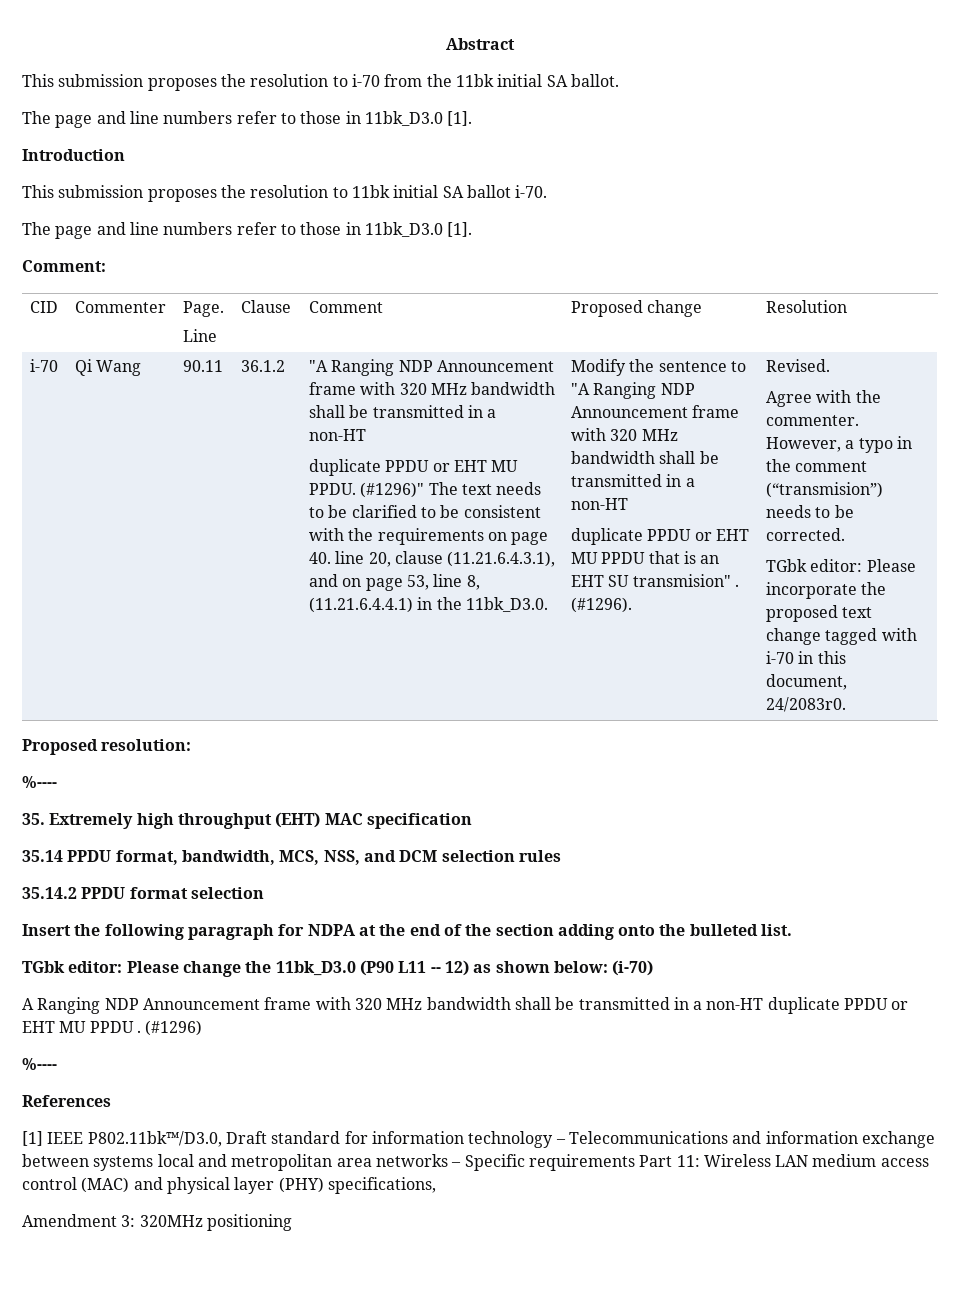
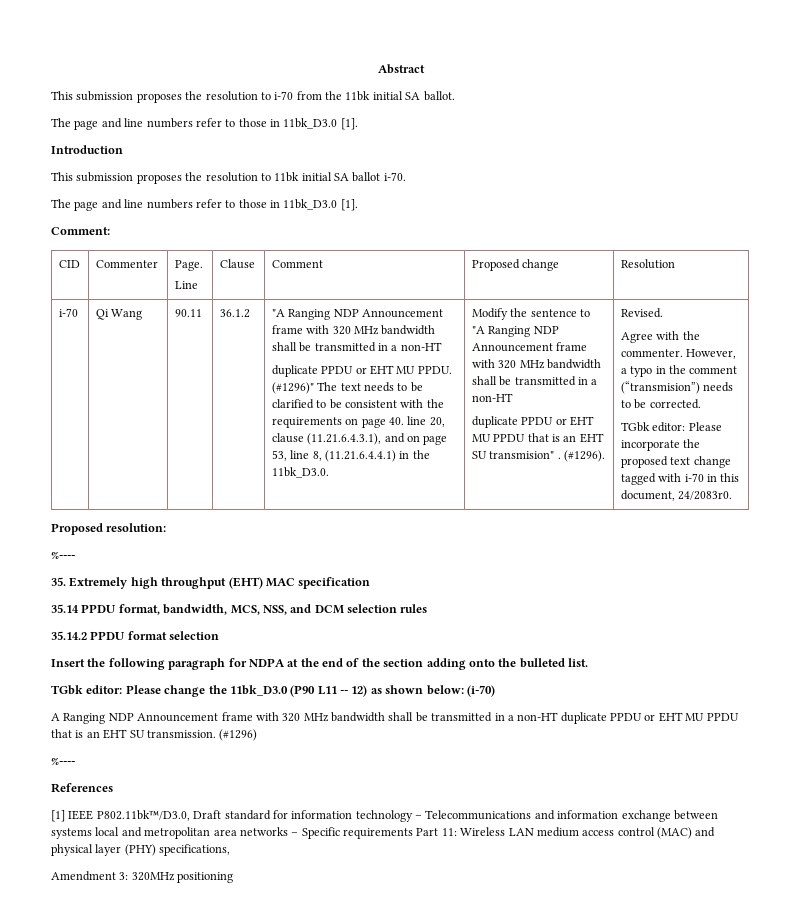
[136,1030,141,1033] . -> [51,729,216,739] that is an EHT SU transmission.

